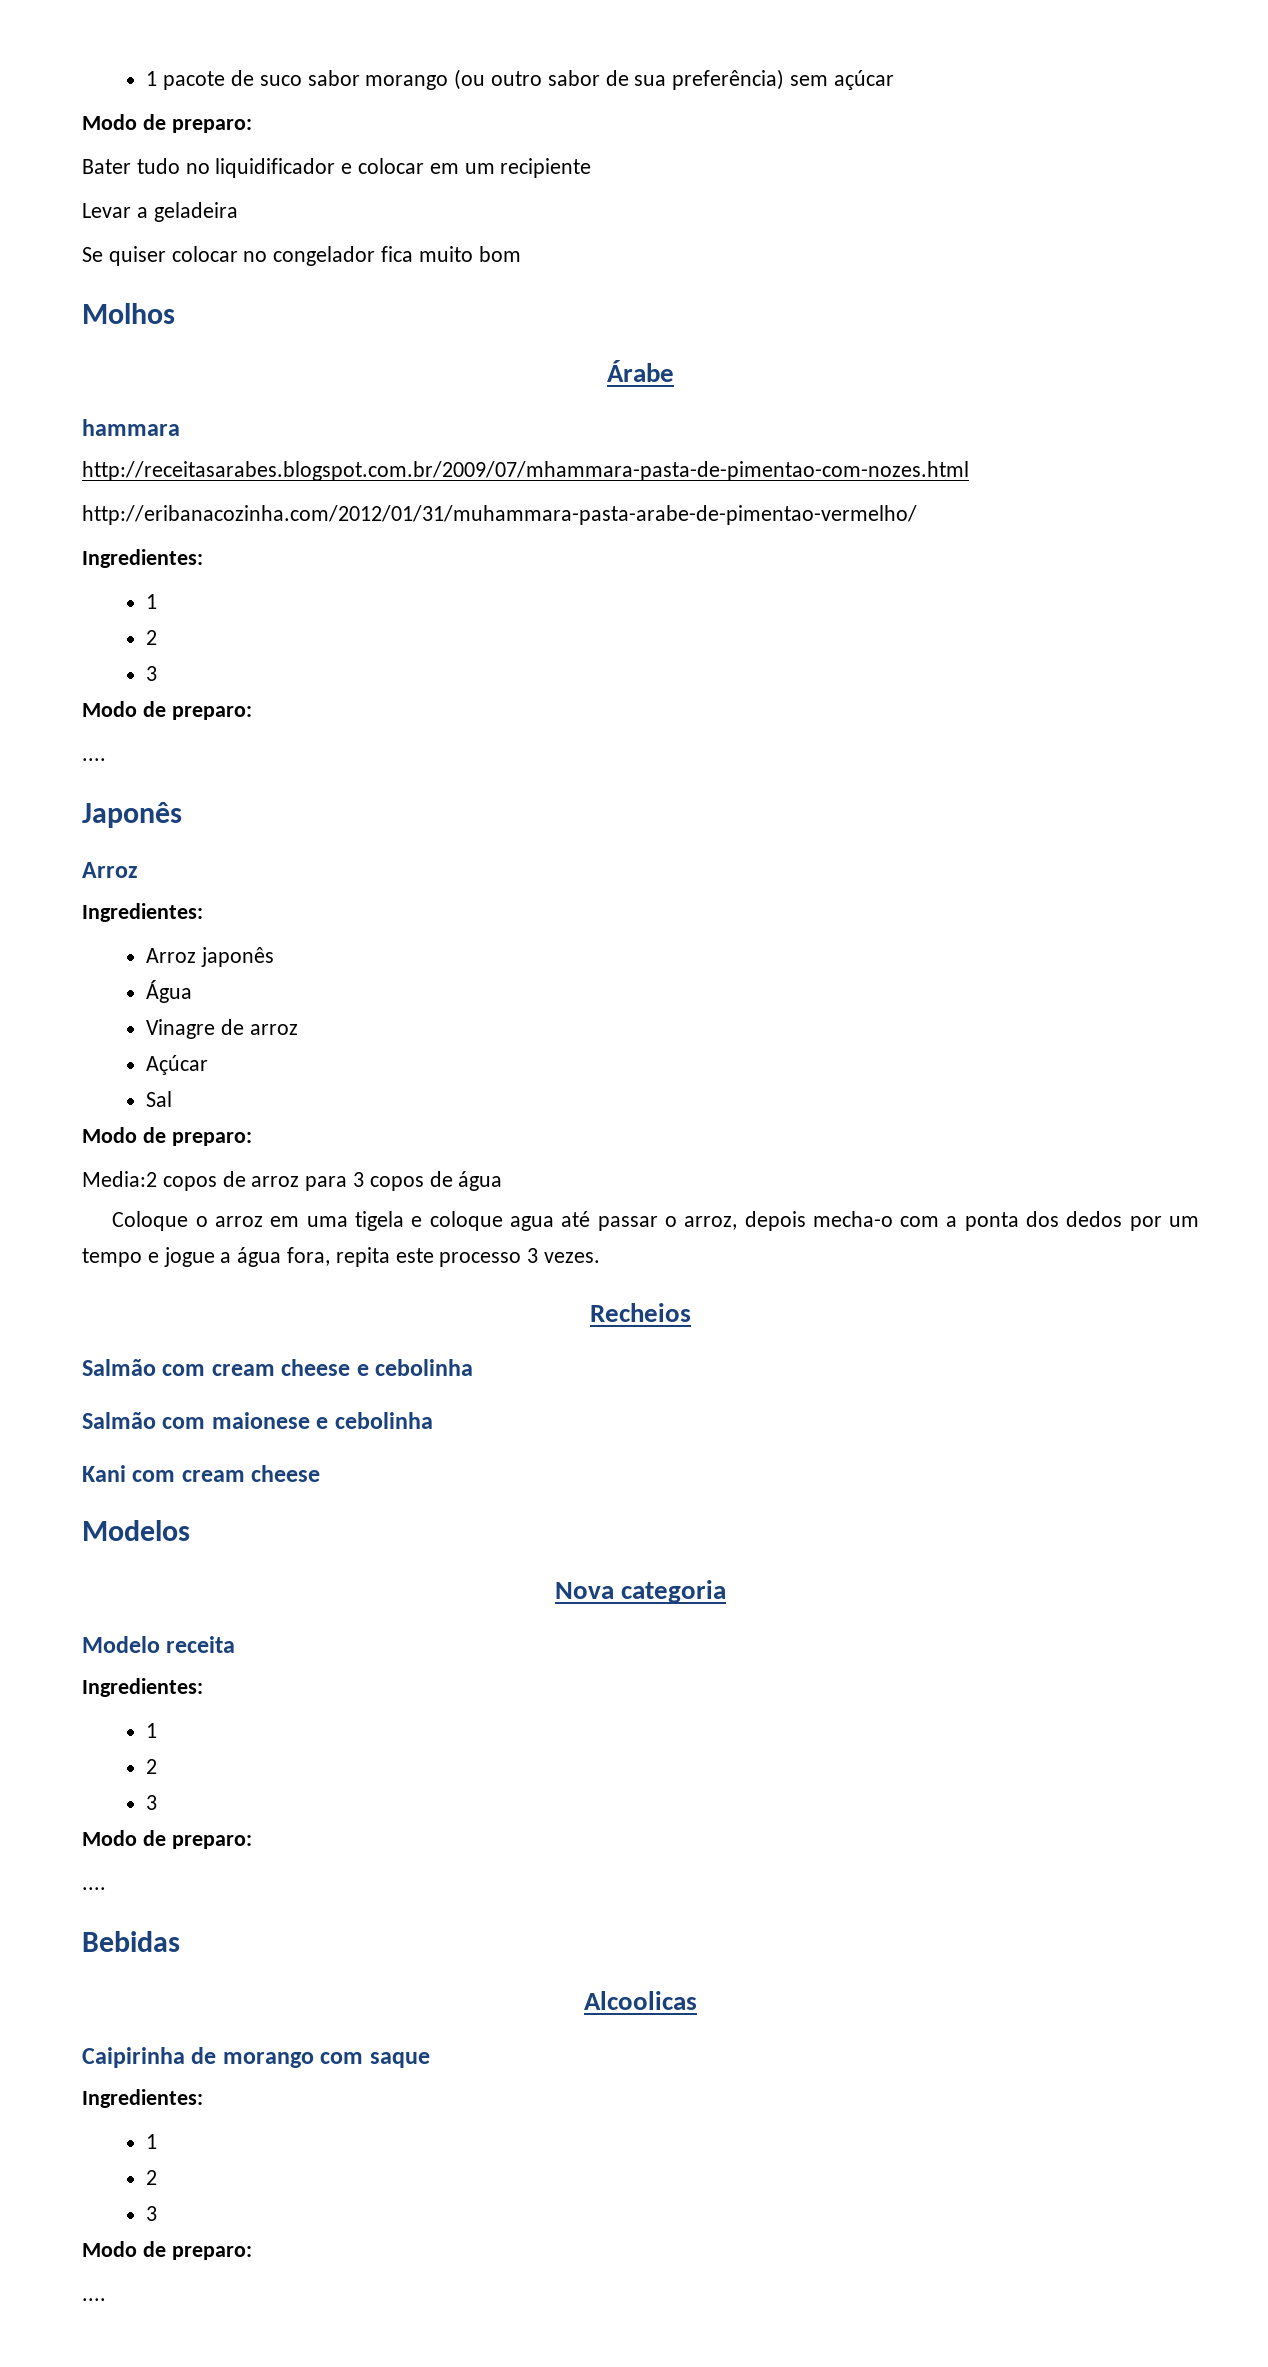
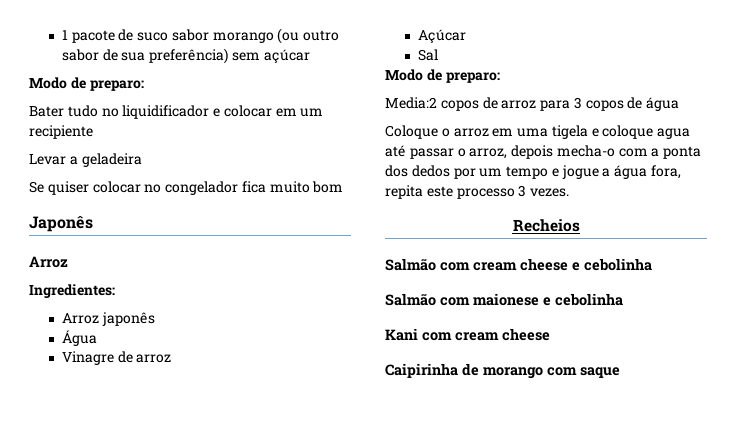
[82,303,175,324] [607,360,674,382] [82,419,180,436] [82,461,969,481] [82,505,917,525] [82,549,203,568] [146,594,158,609] [146,630,158,645] [146,666,158,681] [82,701,252,720] [82,758,106,761] // Molhos // Árabe // hammara // http://receitasarabes.blogspot.com.br/2009/07/mhammara-pasta-de-pimentao-com-nozes.html // http://eribanacozinha.com/2012/01/31/muhammara-pasta-arabe-de-pimentao-vermelho/ // Ingredientes: // 1 // 2 // 3 // Modo de preparo: // .... -> (344, 187) none
[82,1520,190,1541] [554,1580,727,1603] [82,1636,236,1653] [82,1678,203,1697] [146,1723,158,1738] [146,1759,158,1774] [146,1795,158,1810] [82,1830,252,1849] [82,1887,106,1890] [82,1931,180,1952] [584,1991,697,2010] // Modelos // Nova categoria // Modelo receita // Ingredientes: // 1 // 2 // 3 // Modo de preparo: // .... // Bebidas // Alcoolicas -> (550, 334) none
[82,2089,203,2108] [146,2134,158,2149] [146,2170,158,2185] [146,2206,158,2221] [82,2241,252,2260] [82,2298,106,2301] // Ingredientes: // 1 // 2 // 3 // Modo de preparo: // .... -> (620, 372) none

